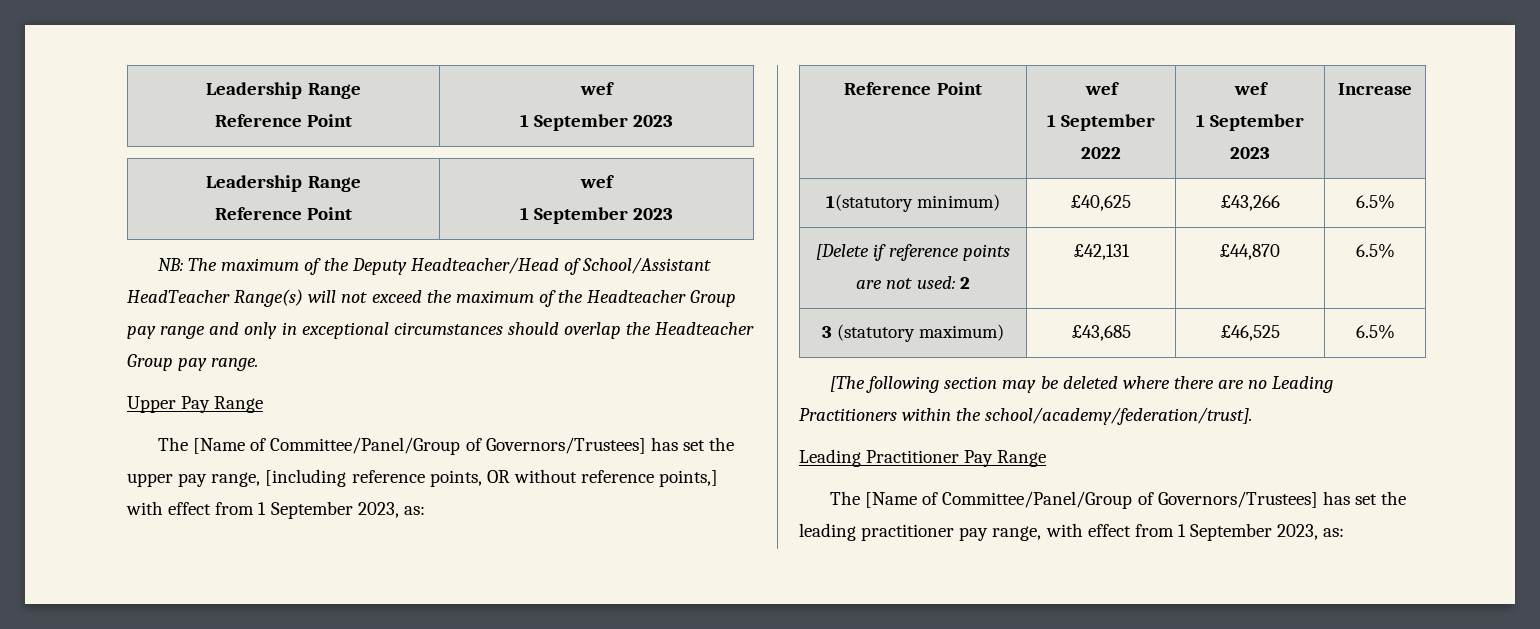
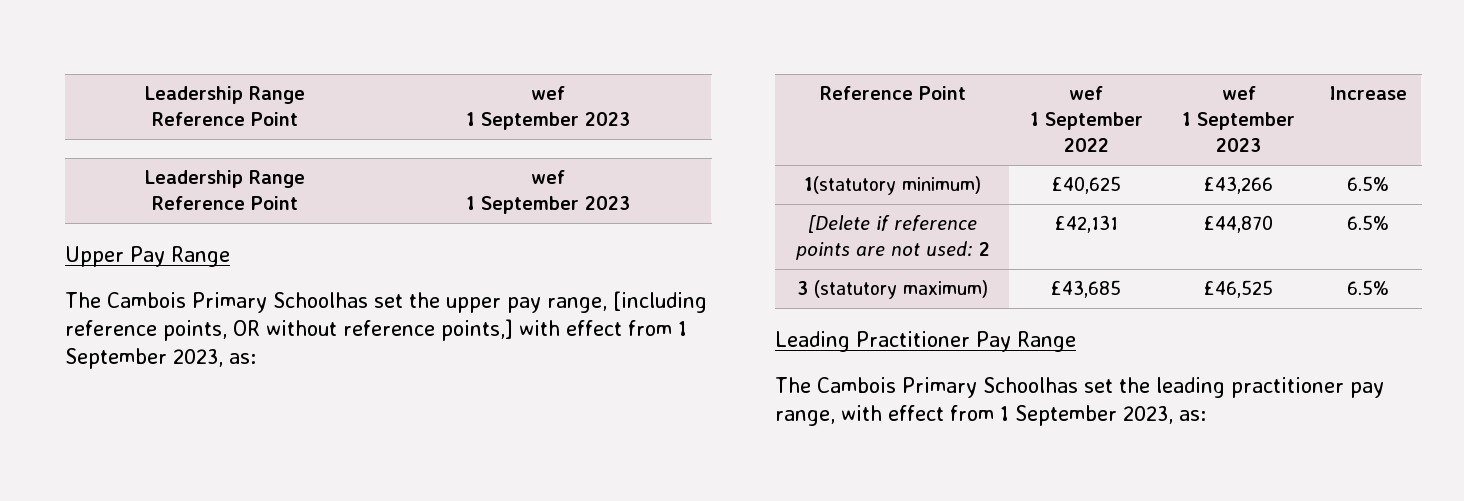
[158,257,712,275] [127,289,737,307] [127,322,755,339] [127,354,259,371] [127,396,264,413] [158,437,678,455] NB: The maximum of the Deputy Headteacher/Head of School/Assistant HeadTeacher Range(s) will not exceed the maximum of the Headteacher Group pay range and only in exceptional circumstances should overlap the Headteacher Group pay range. // Upper Pay Range // The [Name of Committee/Panel/Group of Governors/Trustees] has -> [65,246,230,267] [65,292,368,313] Upper Pay Range // The Cambois Primary Schoolhas
[830,376,1334,393] [799,407,1253,425] // [The following section may be deleted where there are no Leading Practitioners within the school/academy/federation/trust]. -> (1389, 287) none
[865,491,1350,509] [Name of Committee/Panel/Group of Governors/Trustees] has -> [817,377,1078,398] Cambois Primary Schoolhas

